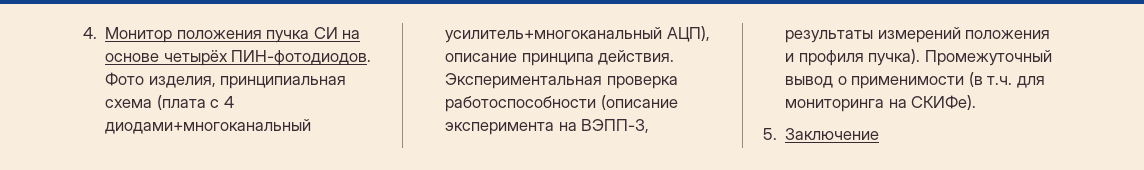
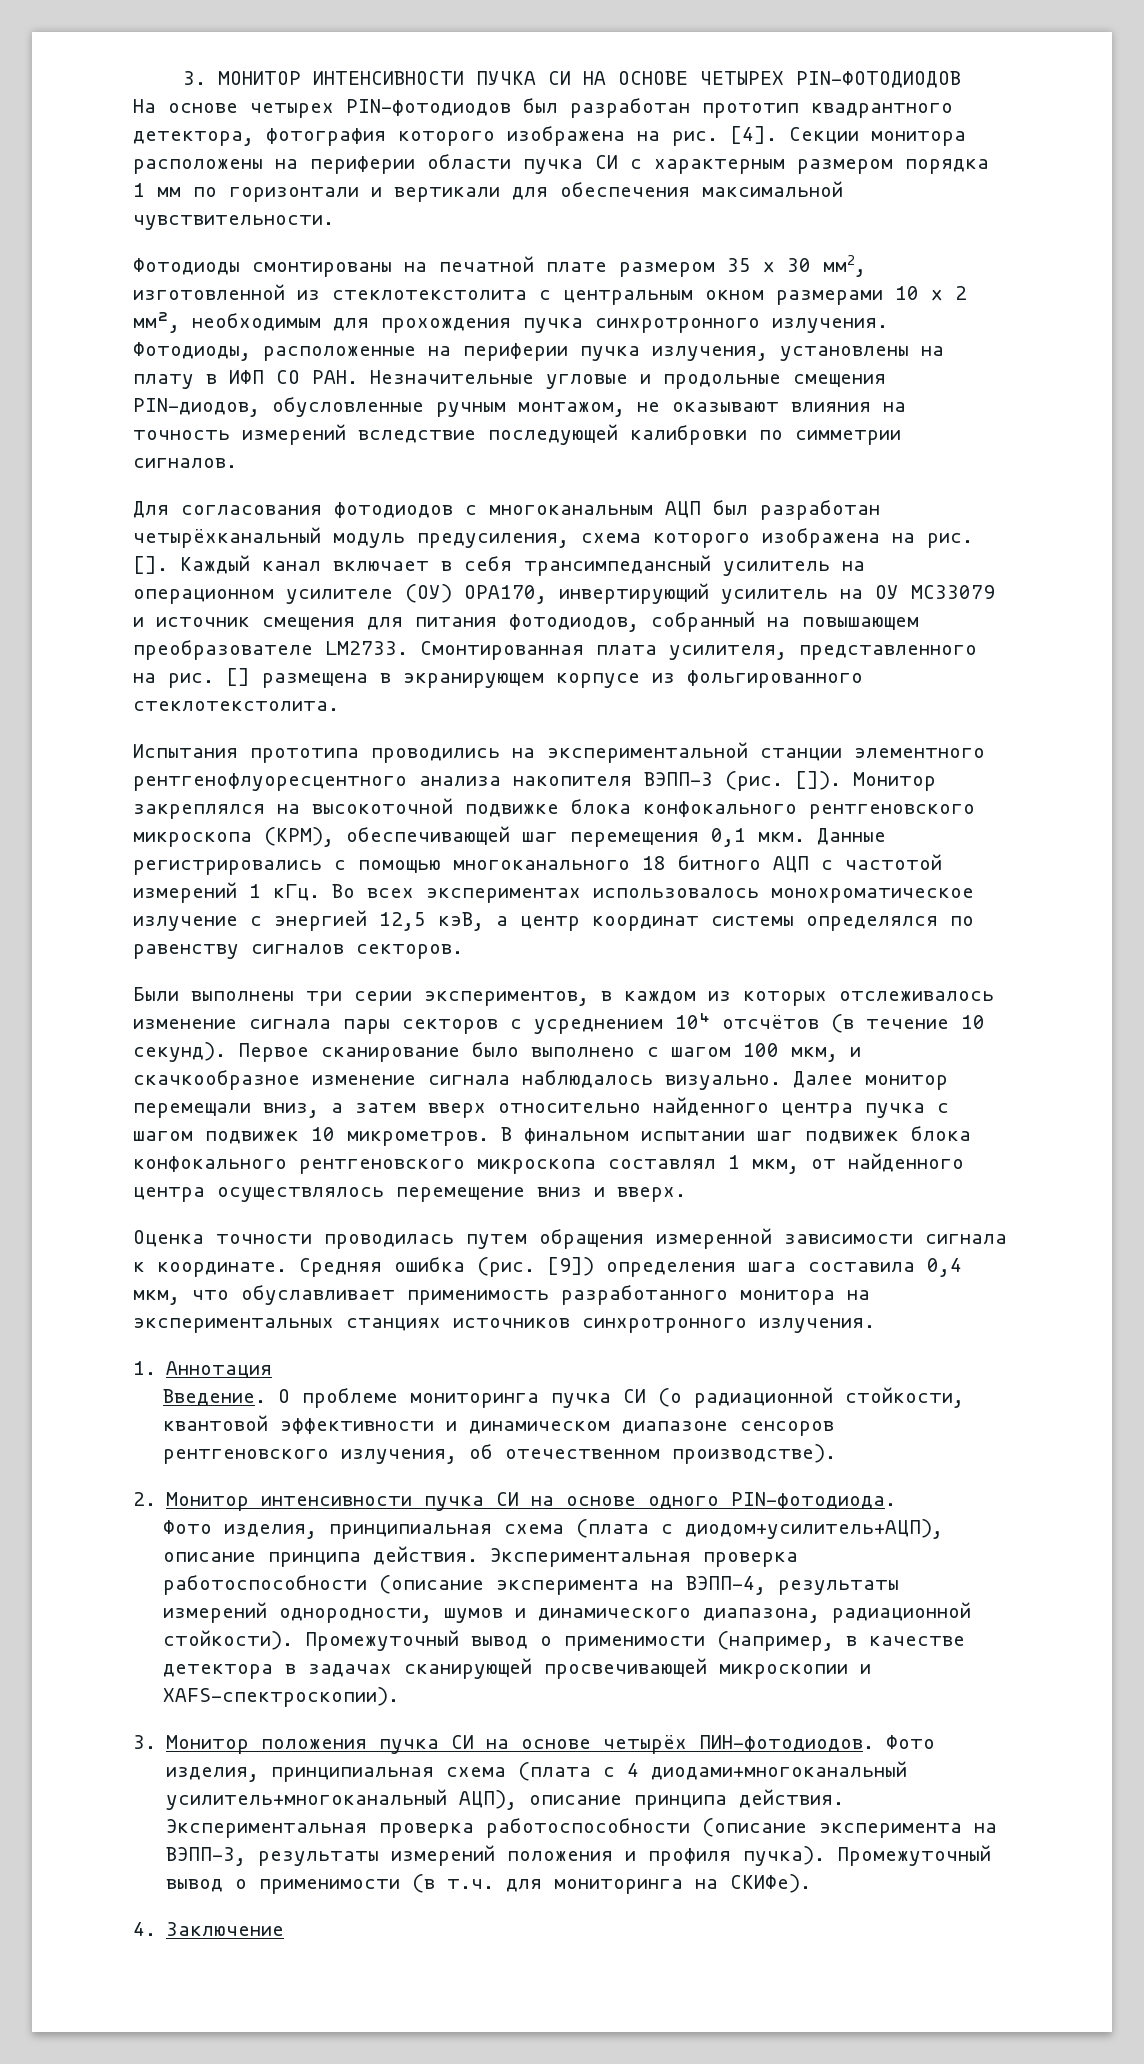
[83,27,97,39] 4. -> [183,71,961,88] [133,98,953,118] [133,126,966,146] [133,154,989,174] [133,181,843,202] [133,215,334,230] [133,255,866,277] [133,284,967,305] [133,312,888,333] [133,342,944,361] [133,370,886,389] [133,397,906,417] [133,424,901,445] [133,458,237,469] [133,500,880,520] [133,527,973,548] [133,555,865,576] [133,583,995,604] [133,611,919,632] [133,640,977,660] [133,668,863,688] [133,701,339,712] [133,742,985,763] [133,771,936,791] [133,798,975,819] [133,826,886,847] [133,854,942,875] [133,882,974,903] [133,910,974,931] [133,944,463,959] [133,987,994,1006] [133,1013,985,1034] [133,1042,861,1062] [133,1070,948,1090] [133,1097,949,1118] [133,1126,971,1146] [133,1153,964,1174] [133,1187,686,1202] [133,1228,1007,1249] [133,1257,962,1277] [133,1285,870,1305] [133,1318,875,1333] [133,1361,273,1378] [163,1387,965,1408] [163,1415,835,1436] [163,1444,837,1464] [133,1492,897,1511] [163,1519,944,1539] [163,1546,799,1567] [163,1575,900,1595] [163,1602,972,1623] [163,1630,966,1651] [163,1658,872,1679] [163,1687,400,1707] [133,1735,156,1749] 3. МОНИТОР ИНТЕНСИВНОСТИ ПУЧКА СИ НА ОСНОВЕ ЧЕТЫРЕХ PIN-ФОТОДИОДОВ // На основе четырех PIN-фотодиодов был разработан прототип квадрантного детектора, фотография которого изображена на рис. [4]. Секции монитора расположены на периферии области пучка СИ с характерным размером порядка 1 мм по горизонтали и вертикали для обеспечения максимальной чувствительности. // Фотодиоды смонтированы на печатной плате размером 35 × 30 мм2, изготовленной из стеклотекстолита с центральным окном размерами 10 × 2 мм², необходимым для прохождения пучка синхротронного излучения. Фотодиоды, расположенные на периферии пучка излучения, установлены на плату в ИФП СО РАН. Незначительные угловые и продольные смещения PIN-диодов, обусловленные ручным монтажом, не оказывают влияния на точность измерений вследствие последующей калибровки по симметрии сигналов. // Для согласования фотодиодов с многоканальным АЦП был разработан четырёхканальный модуль предусиления, схема которого изображена на рис. []. Каждый канал включает в себя трансимпедансный усилитель на операционном усилителе (ОУ) OPA170, инвертирующий усилитель на ОУ MC33079 и источник смещения для питания фотодиодов, собранный на повышающем преобразователе LM2733. Смонтированная плата усилителя, представленного на рис. [] размещена в экранирующем корпусе из фольгированного стеклотекстолита. // Испытания прототипа проводились на экспериментальной станции элементного рентгенофлуоресцентного анализа накопителя ВЭПП-3 (рис. []). Монитор закреплялся на высокоточной подвижке блока конфокального рентгеновского микроскопа (КРМ), обеспечивающей шаг перемещения 0,1 мкм. Данные регистрировались с помощью многоканального 18 битного АЦП с частотой измерений 1 кГц. Во всех экспериментах использовалось монохроматическое излучение c энергией 12,5 кэВ, а центр координат системы определялся по равенству сигналов секторов. // Были выполнены три серии экспериментов, в каждом из которых отслеживалось изменение сигнала пары секторов с усреднением 10⁴ отсчётов (в течение 10 секунд). Первое сканирование было выполнено с шагом 100 мкм, и скачкообразное изменение сигнала наблюдалось визуально. Далее монитор перемещали вниз, а затем вверх относительно найденного центра пучка с шагом подвижек 10 микрометров. В финальном испытании шаг подвижек блока конфокального рентгеновского микроскопа составлял 1 мкм, от найденного центра осуществлялось перемещение вниз и вверх. // Оценка точности проводилась путем обращения измеренной зависимости сигнала к координате. Средняя ошибка (рис. [9]) определения шага составила 0,4 мкм, что обуславливает применимость разработанного монитора на экспериментальных станциях источников синхротронного излучения. // 1. Аннотация // Введение. О проблеме мониторинга пучка СИ (о радиационной стойкости, квантовой эффективности и динамическом диапазоне сенсоров рентгеновского излучения, об отечественном производстве). // 2. Монитор интенсивности пучка СИ на основе одного PIN-фотодиода. // Фото изделия, принципиальная схема (плата с диодом+усилитель+АЦП), описание принципа действия. Экспериментальная проверка работоспособности (описание эксперимента на ВЭПП-4, результаты измерений однородности, шумов и динамического диапазона, радиационной стойкости). Промежуточный вывод о применимости (например, в качестве детектора в задачах сканирующей просвечивающей микроскопии и XAFS-спектроскопии). // 3.
[763,128,777,140] 5. -> [133,1922,156,1936] 4.

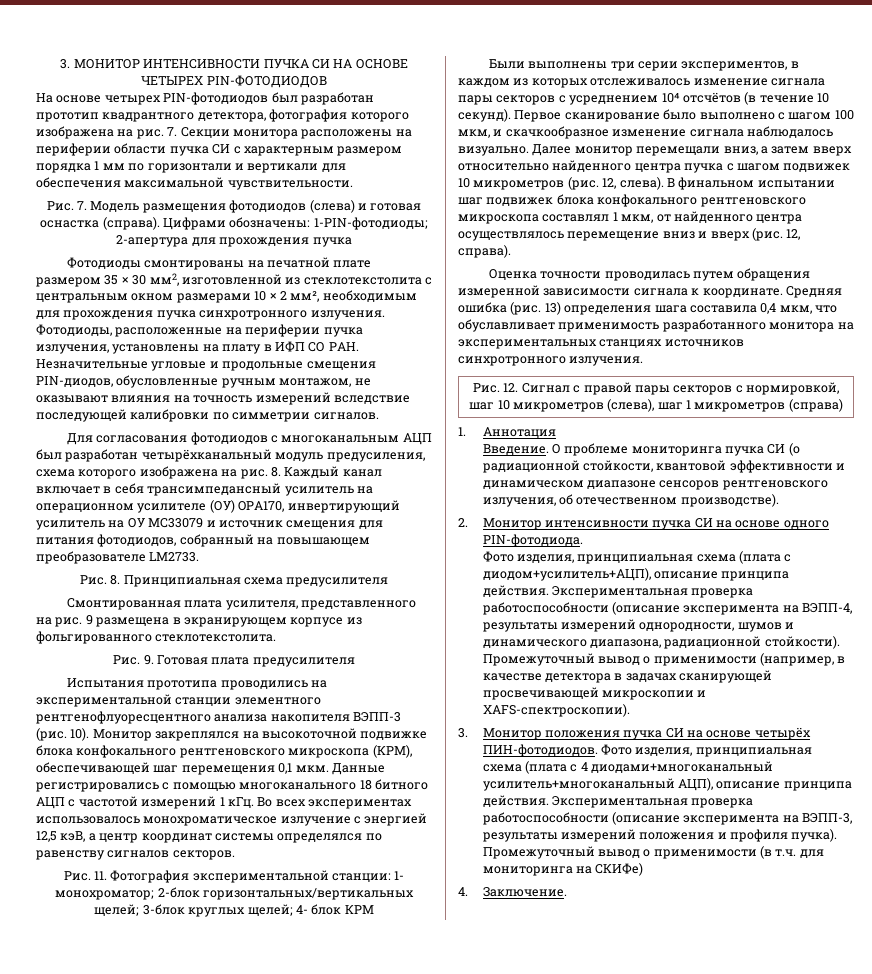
[730,126,777,144] [4]. -> [167,127,178,136] 7.
(334, 222) none -> [46,200,422,213] [40,217,428,230] [116,235,352,247] // Рис. 7. Модель размещения фотодиодов (слева) и готовая оснастка (справа). Цифрами обозначены: 1-PIN-фотодиоды; 2-апертура для прохождения пучка
[133,556,168,574] []. -> [270,467,281,477] 8.
(408, 648) none -> [79,575,389,587] // Рис. 8. Принципиальная схема предусилителя //
[226,668,250,686] [] -> [85,615,93,625] 9
(339, 706) none -> [113,655,355,667] // Рис. 9. Готовая плата предусилителя
[795,771,841,790] []). -> [70,728,90,741] 10).
(463, 951) none -> [63,870,405,883] [55,887,414,900] [94,904,374,917] // Рис. 11. Фотография экспериментальной станции: 1- монохроматор; 2-блок горизонтальных/вертикальных щелей; 3-блок круглых щелей; 4- блок КРМ
[347,1131,489,1146] микрометров. -> [473,177,664,190] микрометров (рис. 12, слева).
[617,1187,686,1202] вверх. -> [710,228,801,241] [458,245,511,258] вверх (рис. 12, справа).
[547,1257,594,1276] [9]) -> [544,302,561,315] 13)
(875, 1325) none -> [473,382,839,395] [469,399,843,412] // Рис. 12. Сигнал с правой пары секторов с нормировкой, шаг 10 микрометров (слева), шаг 1 микрометров (справа)
[730,1874,812,1893] СКИФе). -> [595,863,644,876] СКИФе)
[166,1922,285,1937] Заключение -> [482,887,567,897] Заключение.

